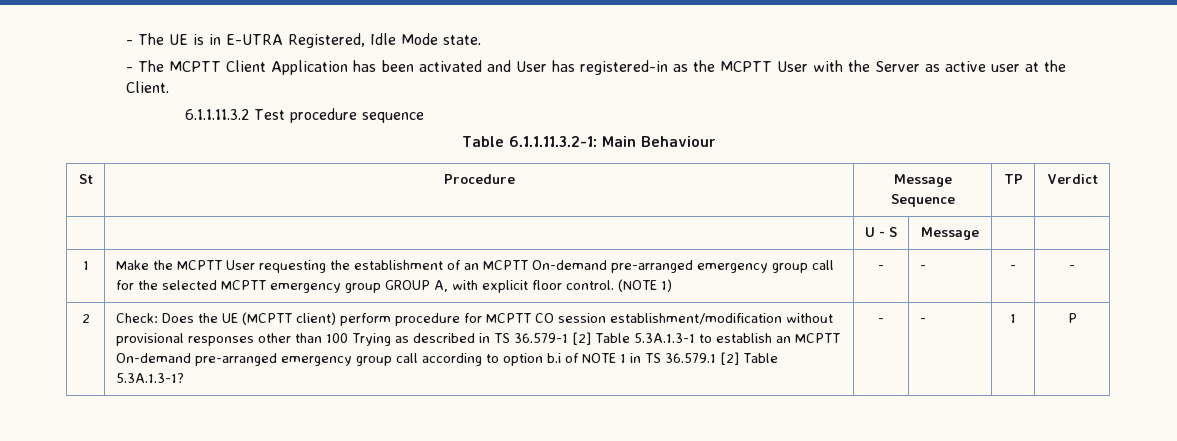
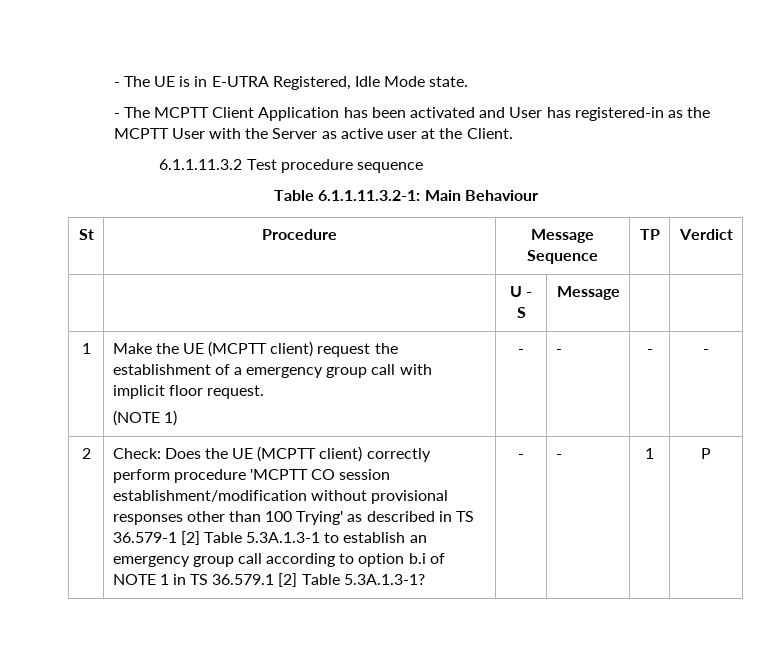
[176,260,834,273] [115,280,614,293] MCPTT User requesting the establishment of an MCPTT On-demand pre-arranged emergency group call for the selected MCPTT emergency group GROUP A, with explicit floor control. -> [182,341,398,357] [112,364,432,378] [112,385,264,399] UE (MCPTT client) request the establishment of a emergency group call with implicit floor request. //
(336, 318) none -> [366,448,431,462] correctly
[463,313,531,323] for MCPTT -> [249,469,308,480] 'MCPTT
[351,333,391,346] Trying -> [296,511,344,525] Trying'
[794,333,840,343] [115,353,277,366] MCPTT On-demand pre-arranged -> (427, 539) none

